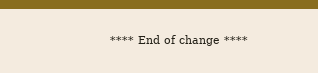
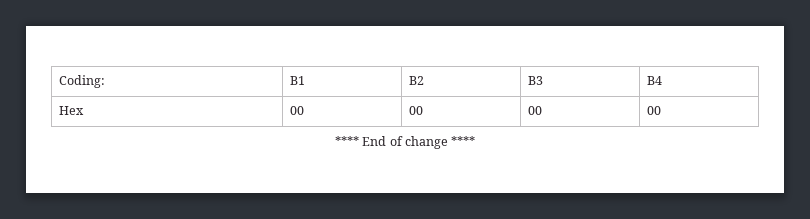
(110, 40) none -> [59,75,106,88] [290,76,306,85] [409,76,425,85] [528,76,544,85] [647,76,663,85] [59,106,85,115] [290,106,305,115] [409,106,424,115] [528,106,543,115] [647,106,662,115] Coding: | B1 | B2 | B3 | B4 // Hex | 00 | 00 | 00 | 00 //

